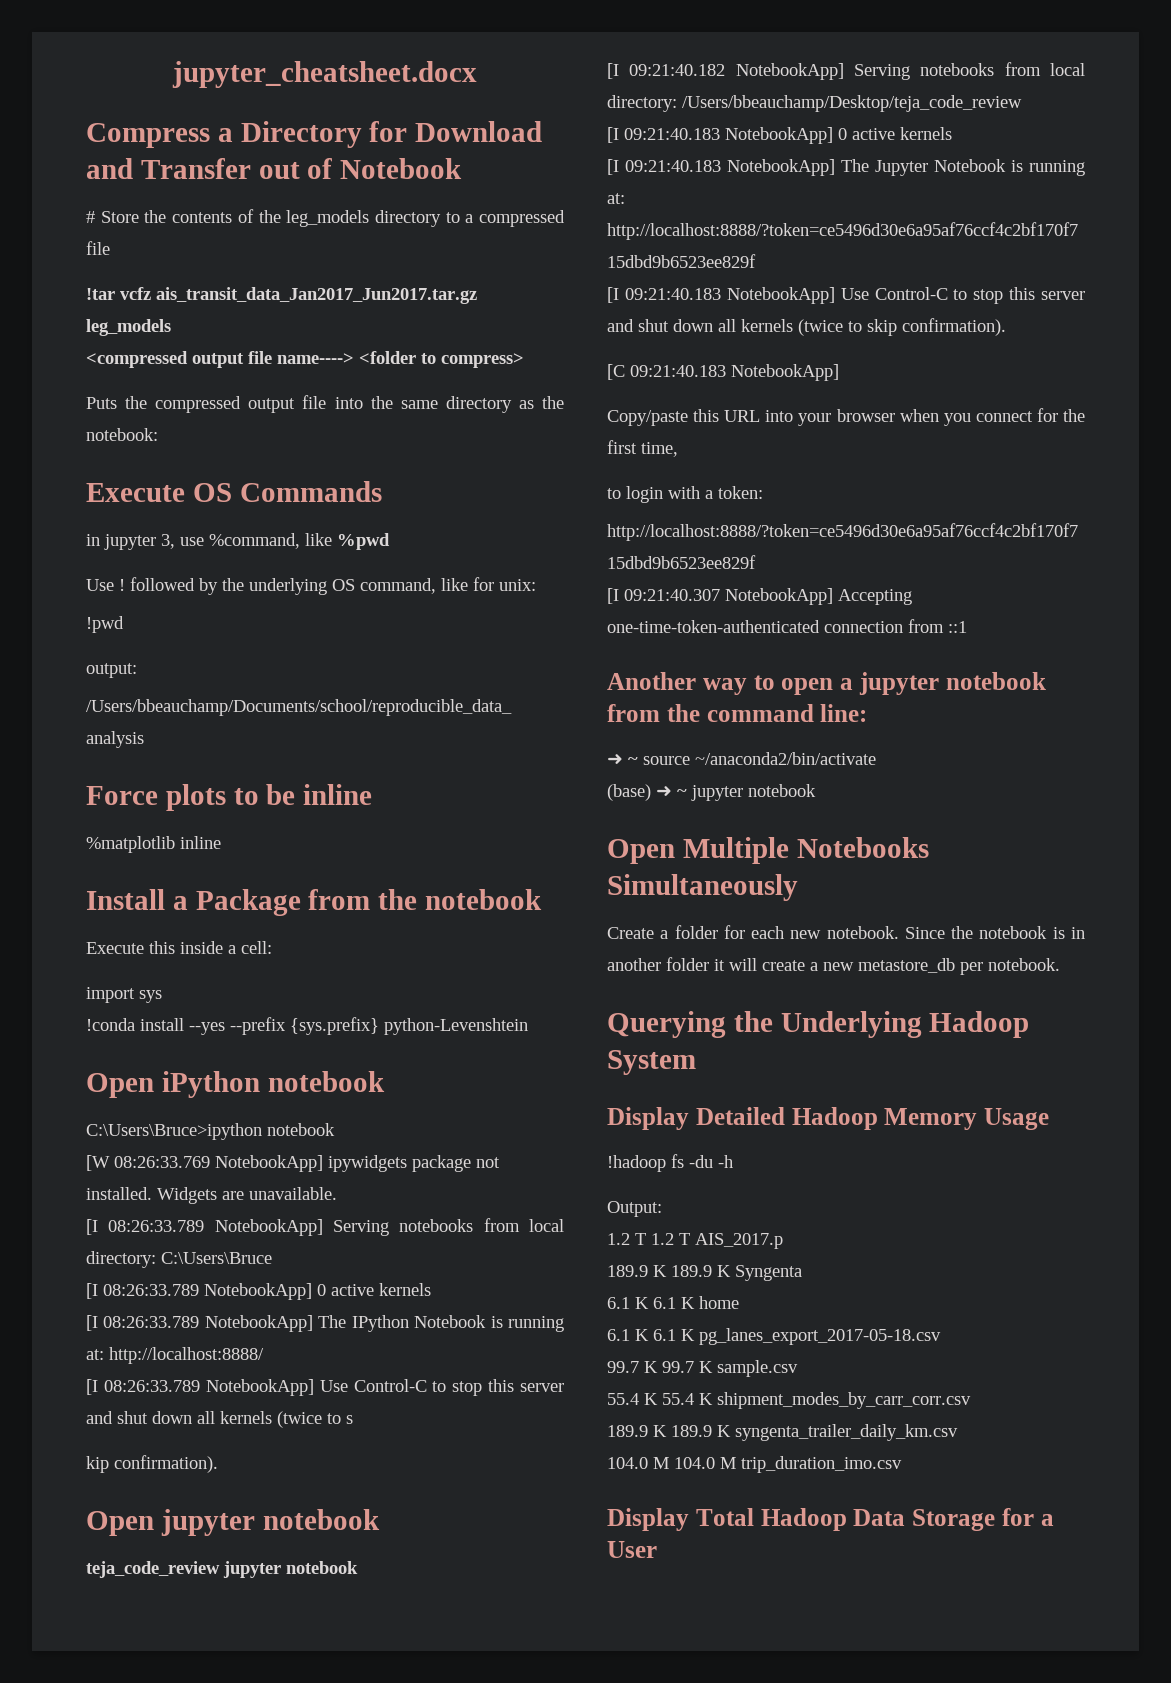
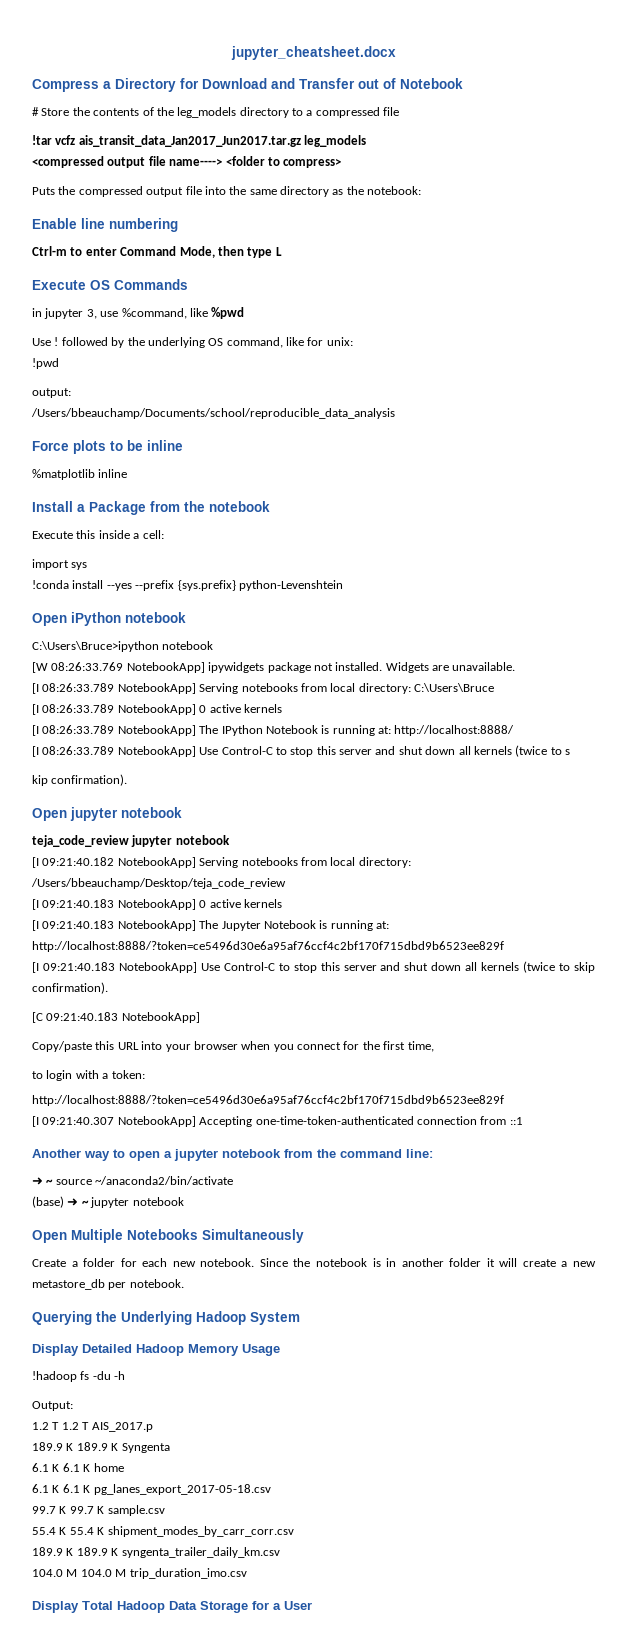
(158, 434) none -> [32,218,178,232] [32,246,282,258] // Enable line numbering // Ctrl-m to enter Command Mode, then type L

